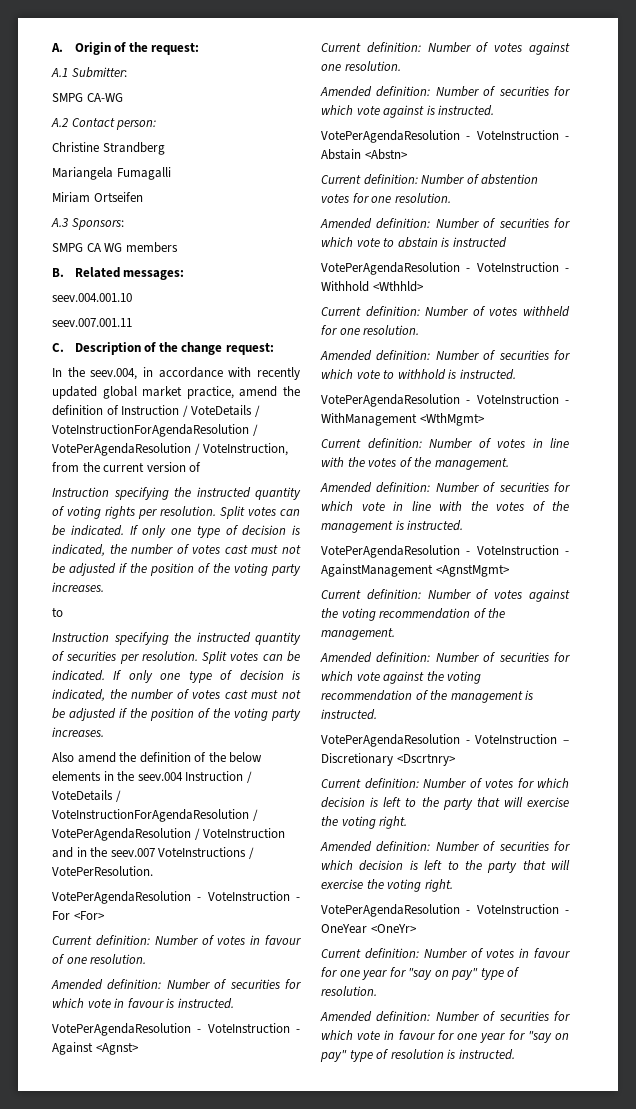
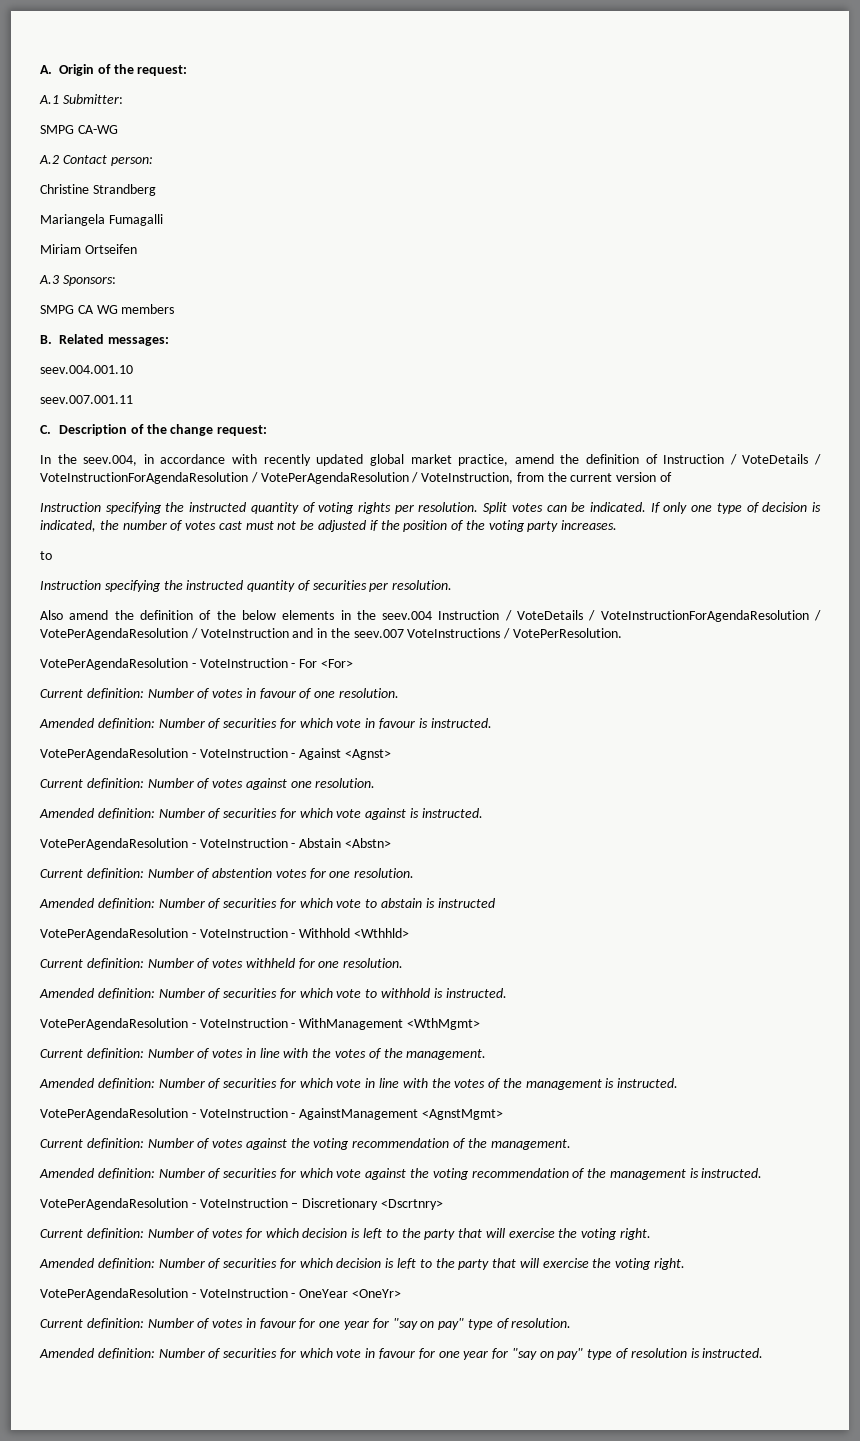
[202,651,300,664] [52,670,301,683] [52,689,302,701] [52,708,301,721] [52,727,104,737] Split votes can be indicated. If only one type of decision is indicated, the number of votes cast must not be adjusted if the position of the voting party increases. -> (453, 585) none

